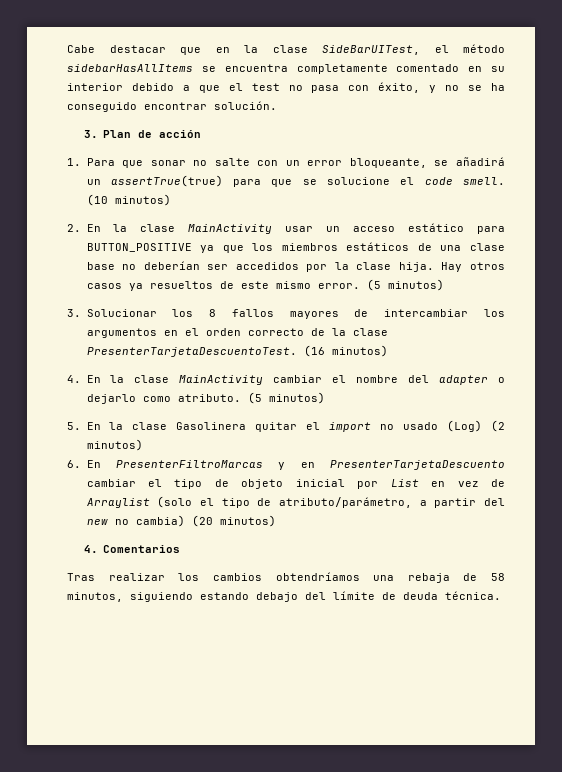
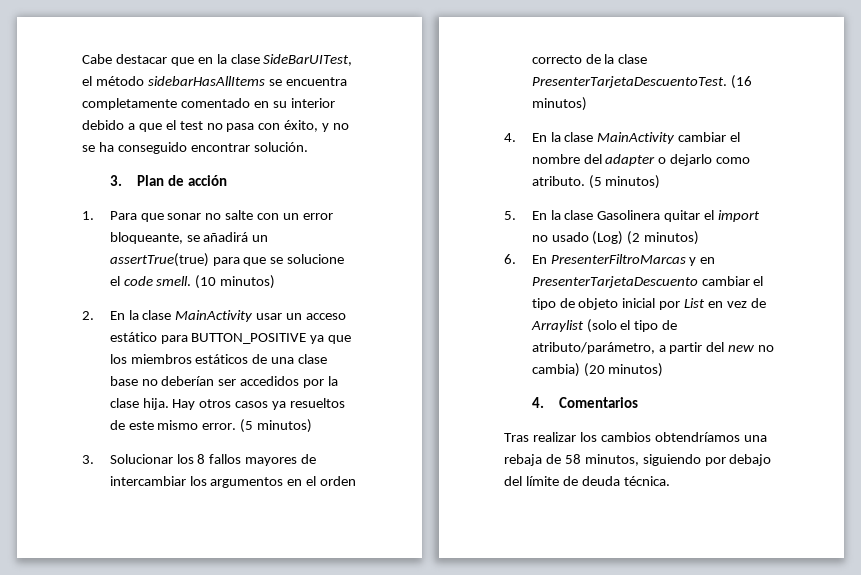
[200,592,249,600] estando -> [704,457,726,466] por

